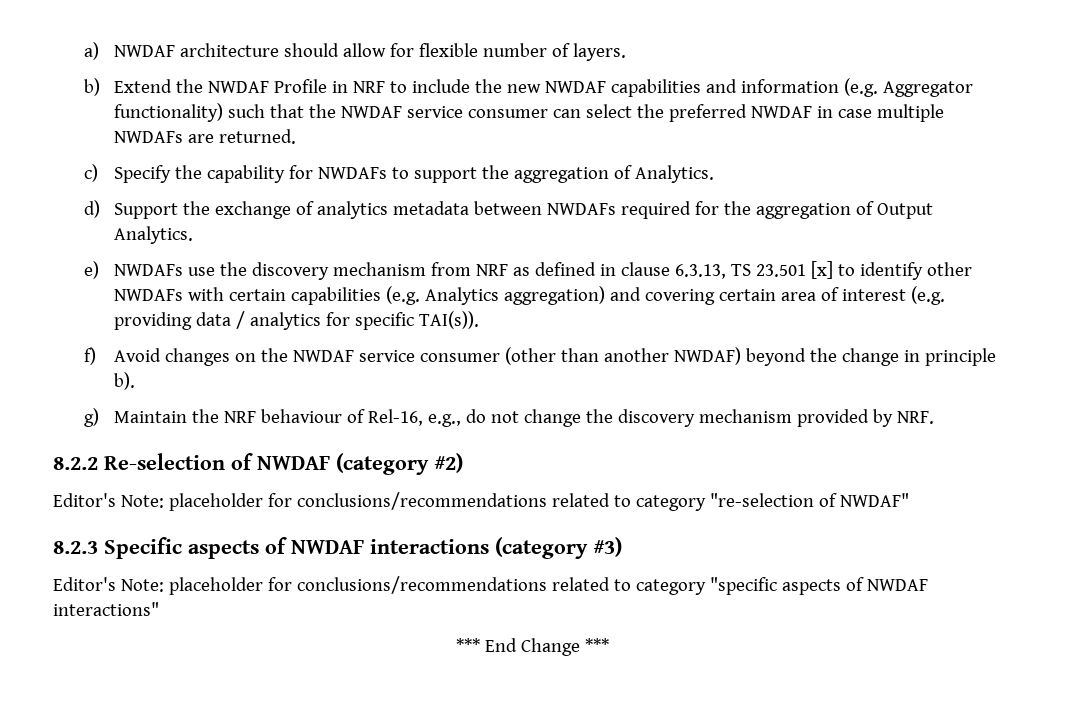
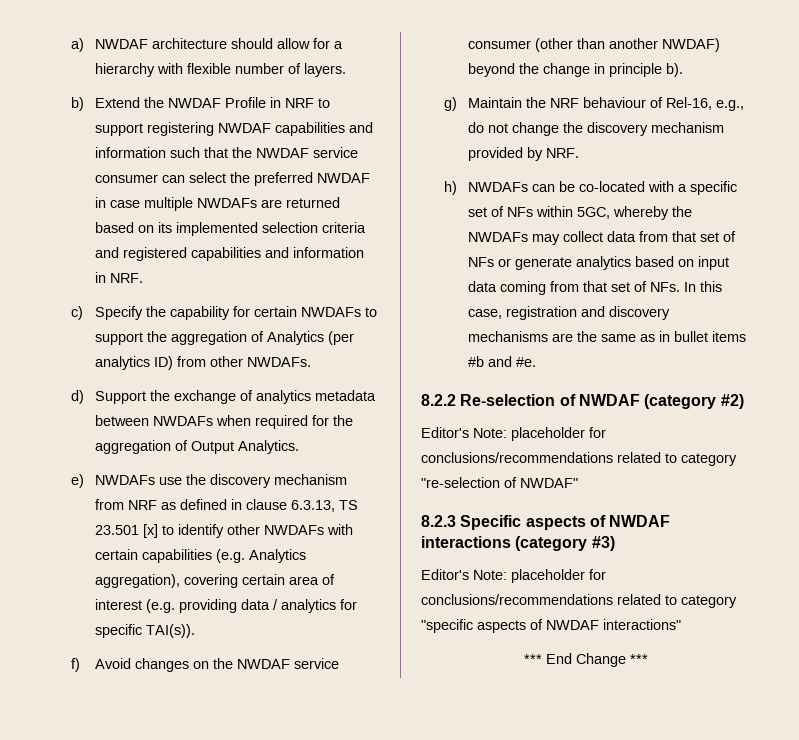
(415, 50) none -> [333,41,343,49] [94,63,183,77] a hierarchy with
[412,79,542,93] include the new -> [94,122,214,136] support registering
[844,78,974,97] [114,103,224,122] (e.g. Aggregator functionality) -> (166, 152) none
[219,129,297,144] returned. -> [285,197,340,208] [94,222,366,236] [94,247,364,261] [94,272,143,283] returned based on its implemented selection criteria and registered capabilities and information in NRF.
(314, 172) none -> [253,306,297,317] certain
[635,165,715,183] Analytics. -> [266,331,354,345] [94,356,311,370] Analytics (per analytics ID) from other NWDAFs.
(617, 209) none -> [215,415,251,426] when
[504,286,642,305] aggregation) and -> [94,574,180,588] aggregation),
(935, 417) none -> [444,181,737,195] [467,206,692,220] [467,231,736,245] [467,256,729,270] [467,281,722,295] [467,306,670,320] [467,331,746,342] [467,356,536,367] // h) NWDAFs can be co-located with a specific set of NFs within 5GC, whereby the NWDAFs may collect data from that set of NFs or generate analytics based on input data coming from that set of NFs. In this case, registration and discovery mechanisms are the same as in bullet items #b and #e.

